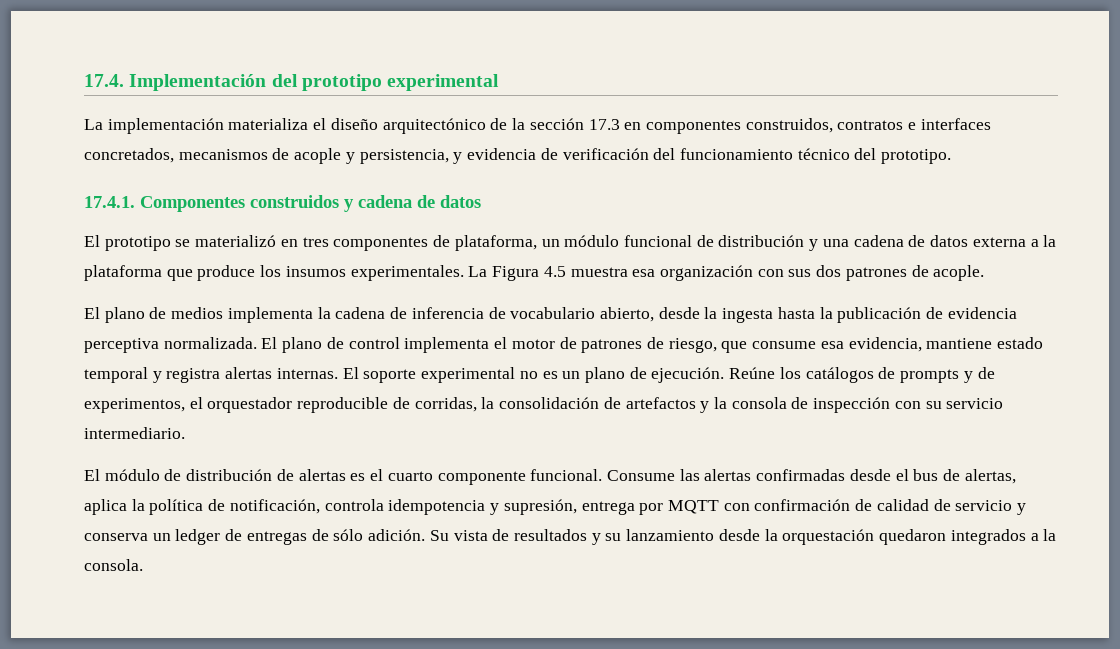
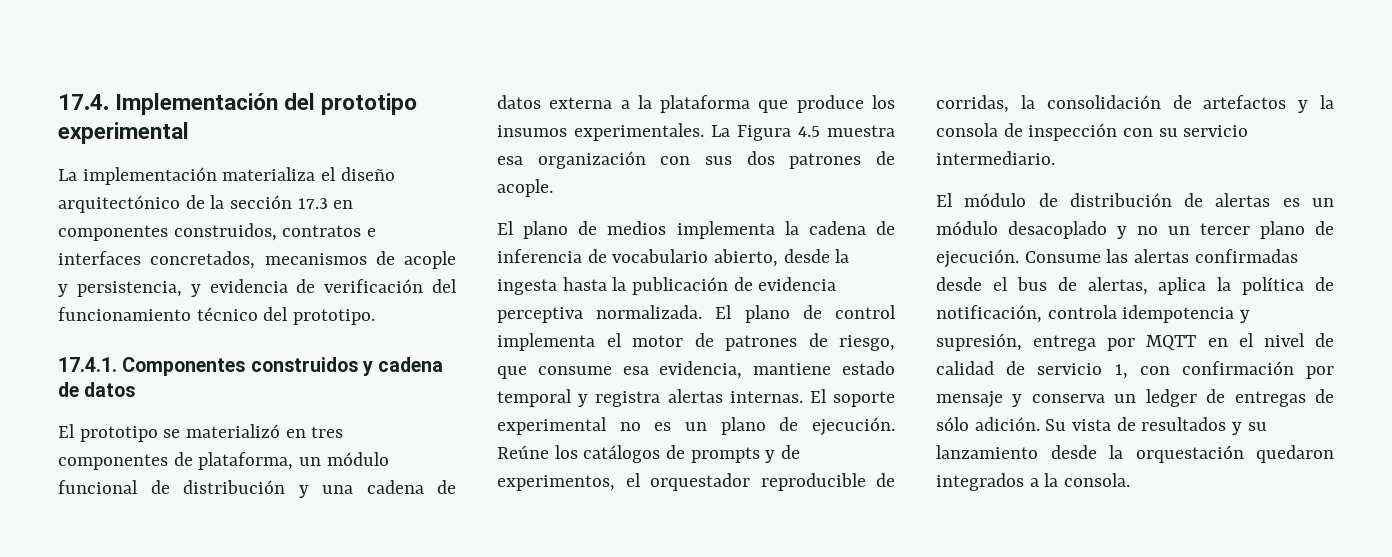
[370,469,603,485] el cuarto componente funcional. -> [1312,198,1334,207] [936,221,1334,239] [936,249,1019,268] un módulo desacoplado y no un tercer plano de ejecución.
[723,499,851,511] con confirmación -> [1207,333,1305,347] en el nivel
(1013, 505) none -> [1114,361,1334,379] [936,391,1003,408] 1, con confirmación por mensaje

